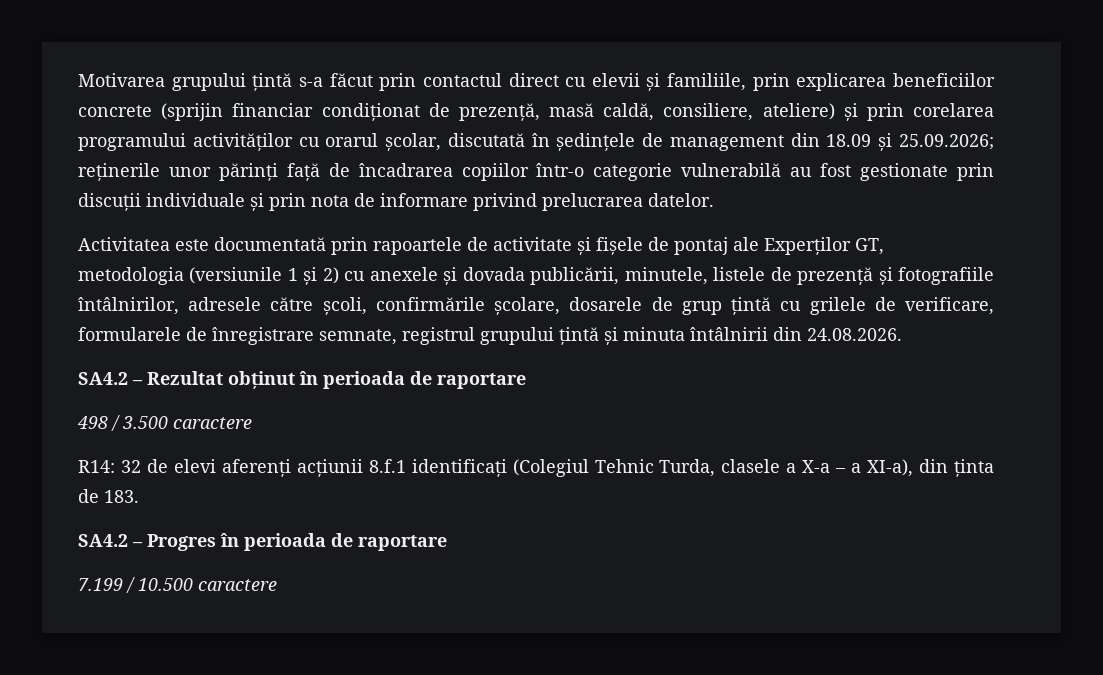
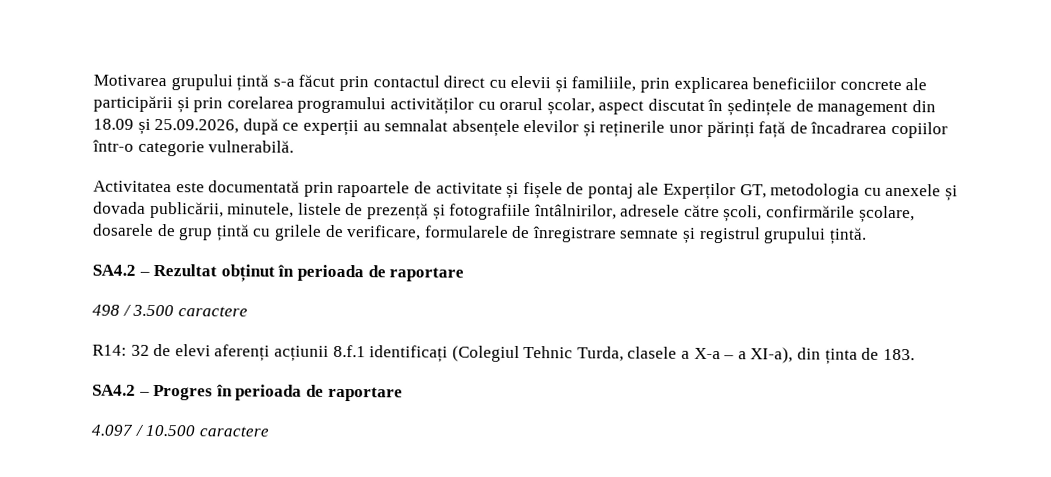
[161,103,835,121] (sprijin financiar condiționat de prezență, masă caldă, consiliere, ateliere) -> [905,78,928,91] [93,95,173,113] ale participării
[447,133,525,147] discutată -> [598,98,705,115] aspect discutat
[898,134,994,150] 25.09.2026; -> [154,118,596,138] 25.09.2026, după ce experții au semnalat absențele elevilor și
[681,163,994,181] [78,193,714,211] vulnerabilă au fost gestionate prin discuții individuale și prin nota de informare privind prelucrarea datelor. -> [208,140,295,153] vulnerabilă.
[189,267,339,285] (versiunile 1 și 2) -> (861, 191) none
[319,327,902,345] semnate, registrul grupului țintă și minuta întâlnirii din 24.08.2026. -> [620,226,867,245] semnate și registrul grupului țintă.
[78,578,123,591] 7.199 -> [91,424,133,436] 4.097

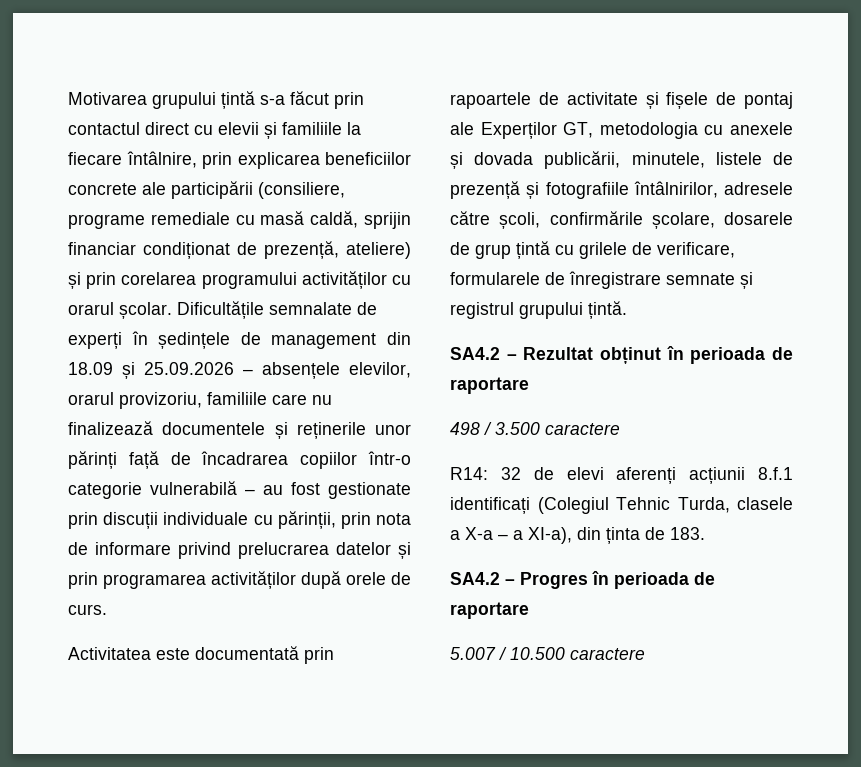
[571,76,637,92] familiile, -> [282,122,361,135] [68,151,197,168] familiile la fiecare întâlnire,
(173, 104) none -> [258,182,345,199] [68,211,412,229] [68,241,411,259] (consiliere, programe remediale cu masă caldă, sprijin financiar condiționat de prezență, ateliere)
[546,98,705,116] școlar, aspect discutat -> [119,301,377,319] [68,332,122,349] școlar. Dificultățile semnalate de experți
[154,118,580,137] 25.09.2026, după ce experții au semnalat absențele elevilor -> [144,362,411,379] [68,392,332,409] [68,421,266,435] 25.09.2026 – absențele elevilor, orarul provizoriu, familiile care nu finalizează documentele
[208,140,295,153] vulnerabilă. -> [150,481,411,499] [68,511,411,529] [68,542,411,559] [68,571,411,589] [68,604,107,615] vulnerabilă – au fost gestionate prin discuții individuale cu părinții, prin nota de informare privind prelucrarea datelor și prin programarea activităților după orele de curs.
[91,424,133,436] 4.097 -> [450,647,496,660] 5.007

